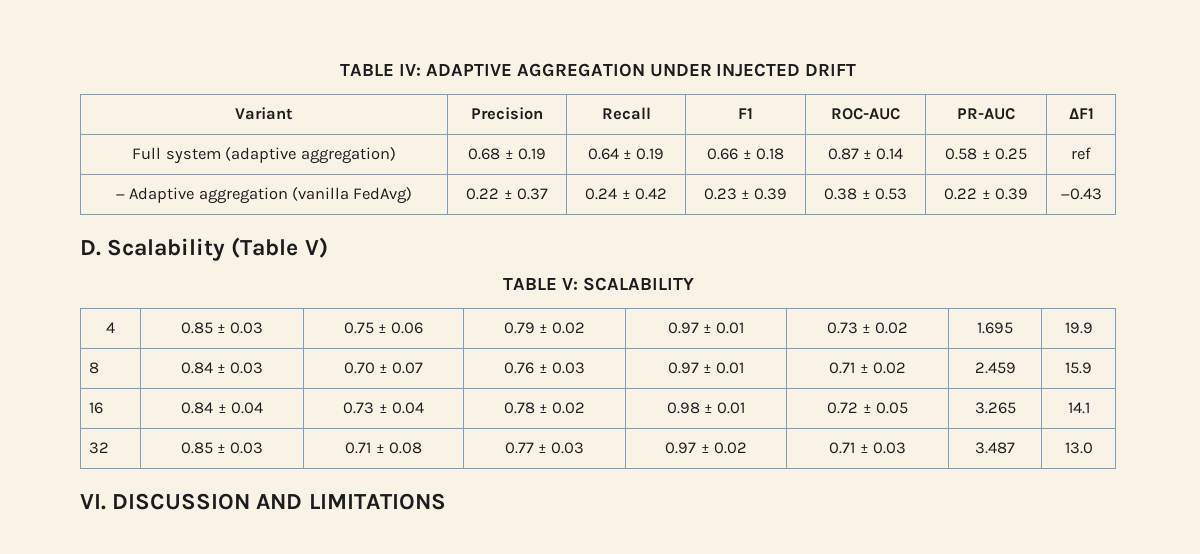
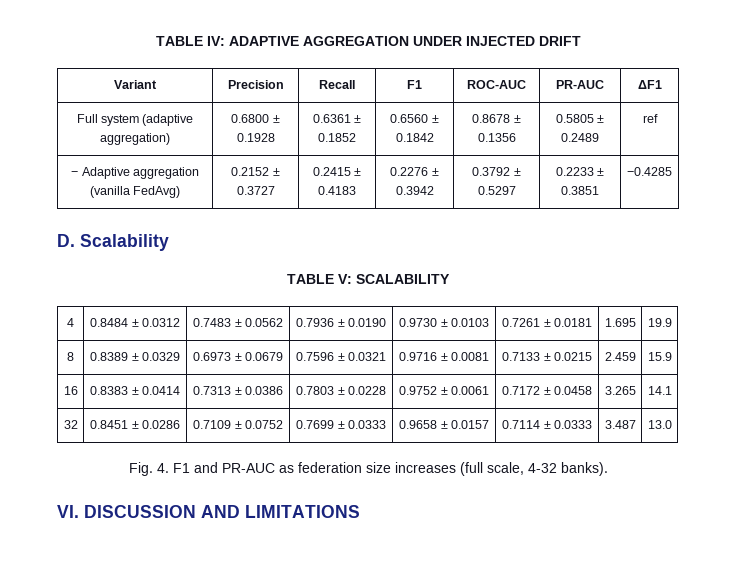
[468,148,546,160] [587,148,665,160] [707,148,784,160] [827,148,904,160] [945,148,1027,160] 0.68 ± 0.19 | 0.64 ± 0.19 | 0.66 ± 0.18 | 0.87 ± 0.14 | 0.58 ± 0.25 -> [231,114,280,123] [236,133,275,142] [312,114,362,123] [318,133,356,142] [390,114,439,123] [395,133,434,142] [472,114,521,123] [477,133,516,142] [555,114,605,123] [561,133,599,142] 0.6800 ± 0.1928 | 0.6361 ± 0.1852 | 0.6560 ± 0.1842 | 0.8678 ± 0.1356 | 0.5805 ± 0.2489
[466,188,548,200] [585,188,667,200] [703,188,788,200] [824,188,907,200] [944,188,1028,200] [1060,188,1102,200] 0.22 ± 0.37 | 0.24 ± 0.42 | 0.23 ± 0.39 | 0.38 ± 0.53 | 0.22 ± 0.39 | −0.43 -> [231,167,280,176] [236,186,275,195] [312,167,362,176] [318,186,356,195] [390,167,439,176] [395,186,434,195] [472,167,521,176] [477,186,516,195] [555,167,605,176] [561,186,599,195] [627,167,672,176] 0.2152 ± 0.3727 | 0.2415 ± 0.4183 | 0.2276 ± 0.3942 | 0.3792 ± 0.5297 | 0.2233 ± 0.3851 | −0.4285
[231,237,328,258] (Table V) -> (169, 242) none
[180,322,264,334] [343,322,424,334] [503,322,586,334] [667,322,745,334] [826,322,909,334] [977,322,1013,334] [1064,322,1093,334] [88,362,99,374] [180,362,264,374] [343,362,424,374] [504,362,585,374] [667,362,745,374] [829,362,906,374] [974,362,1016,374] [1065,362,1092,374] [88,402,103,414] [181,402,263,414] [343,402,424,414] [503,402,586,414] [666,402,746,414] [827,402,908,414] [974,402,1016,414] [1067,402,1090,414] [88,442,109,454] [180,442,264,454] [345,442,422,454] [504,442,585,454] [665,442,747,454] [829,442,906,454] [975,442,1015,454] [1064,442,1093,454] 0.85 ± 0.03 | 0.75 ± 0.06 | 0.79 ± 0.02 | 0.97 ± 0.01 | 0.73 ± 0.02 | 1.695 | 19.9 // 8 | 0.84 ± 0.03 | 0.70 ± 0.07 | 0.76 ± 0.03 | 0.97 ± 0.01 | 0.71 ± 0.02 | 2.459 | 15.9 // 16 | 0.84 ± 0.04 | 0.73 ± 0.04 | 0.78 ± 0.02 | 0.98 ± 0.01 | 0.72 ± 0.05 | 3.265 | 14.1 // 32 | 0.85 ± 0.03 | 0.71 ± 0.08 | 0.77 ± 0.03 | 0.97 ± 0.02 | 0.71 ± 0.03 | 3.487 | 13.0 -> [90,318,180,327] [193,318,283,327] [296,318,386,327] [399,318,489,327] [502,318,592,327] [604,318,636,327] [647,318,672,327] [67,352,74,361] [90,352,180,361] [193,352,283,361] [296,352,386,361] [399,352,489,361] [502,352,592,361] [604,352,636,361] [647,352,672,361] [63,386,78,395] [90,386,180,395] [193,386,283,395] [296,386,386,395] [399,386,489,395] [502,386,592,395] [604,386,636,395] [647,386,672,395] [63,420,78,429] [90,420,180,429] [193,420,283,429] [296,420,386,429] [399,420,489,429] [502,420,592,429] [604,420,636,429] [647,420,672,429] [128,462,608,476] 0.8484 ± 0.0312 | 0.7483 ± 0.0562 | 0.7936 ± 0.0190 | 0.9730 ± 0.0103 | 0.7261 ± 0.0181 | 1.695 | 19.9 // 8 | 0.8389 ± 0.0329 | 0.6973 ± 0.0679 | 0.7596 ± 0.0321 | 0.9716 ± 0.0081 | 0.7133 ± 0.0215 | 2.459 | 15.9 // 16 | 0.8383 ± 0.0414 | 0.7313 ± 0.0386 | 0.7803 ± 0.0228 | 0.9752 ± 0.0061 | 0.7172 ± 0.0458 | 3.265 | 14.1 // 32 | 0.8451 ± 0.0286 | 0.7109 ± 0.0752 | 0.7699 ± 0.0333 | 0.9658 ± 0.0157 | 0.7114 ± 0.0333 | 3.487 | 13.0 // Fig. 4. F1 and PR-AUC as federation size increases (full scale, 4-32 banks).

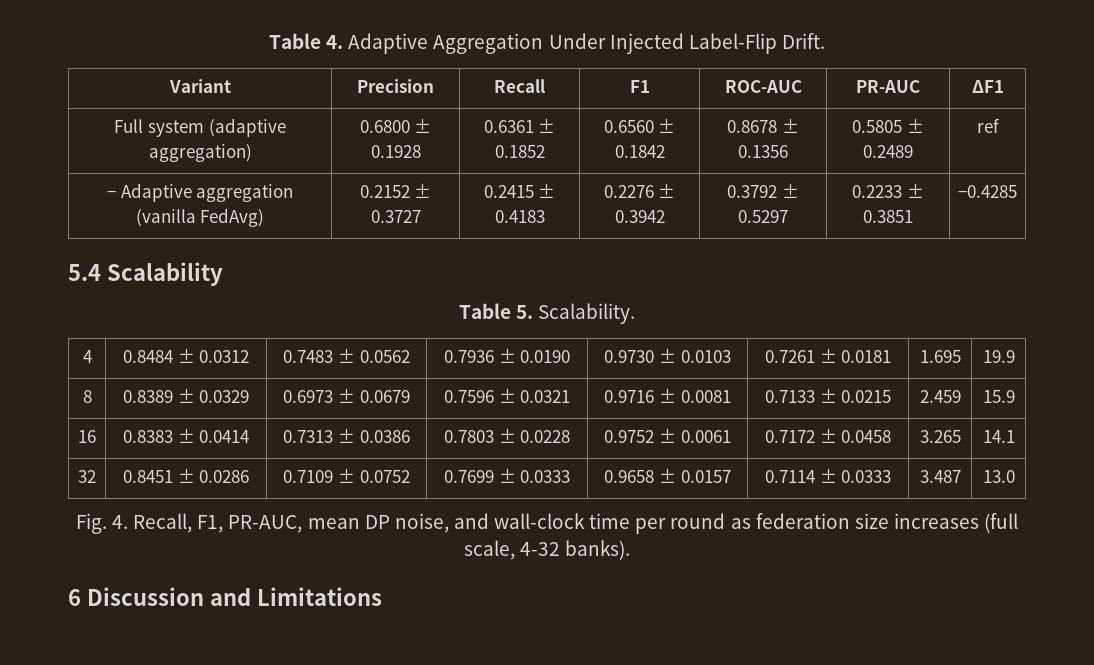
[155,36,581,46] TABLE IV: ADAPTIVE AGGREGATION UNDER INJECTED DRIFT -> [269,33,825,54] Table 4. Adaptive Aggregation Under Injected Label-Flip Drift.
[57,234,75,247] D. -> [68,264,101,281] 5.4
[287,274,450,284] TABLE V: SCALABILITY -> [458,303,636,324] Table 5. Scalability.
[172,462,275,473] F1 and PR-AUC -> [133,513,726,534] Recall, F1, PR-AUC, mean DP noise, and wall-clock time per round
[57,505,360,518] VI. DISCUSSION AND LIMITATIONS -> [68,587,382,606] 6 Discussion and Limitations

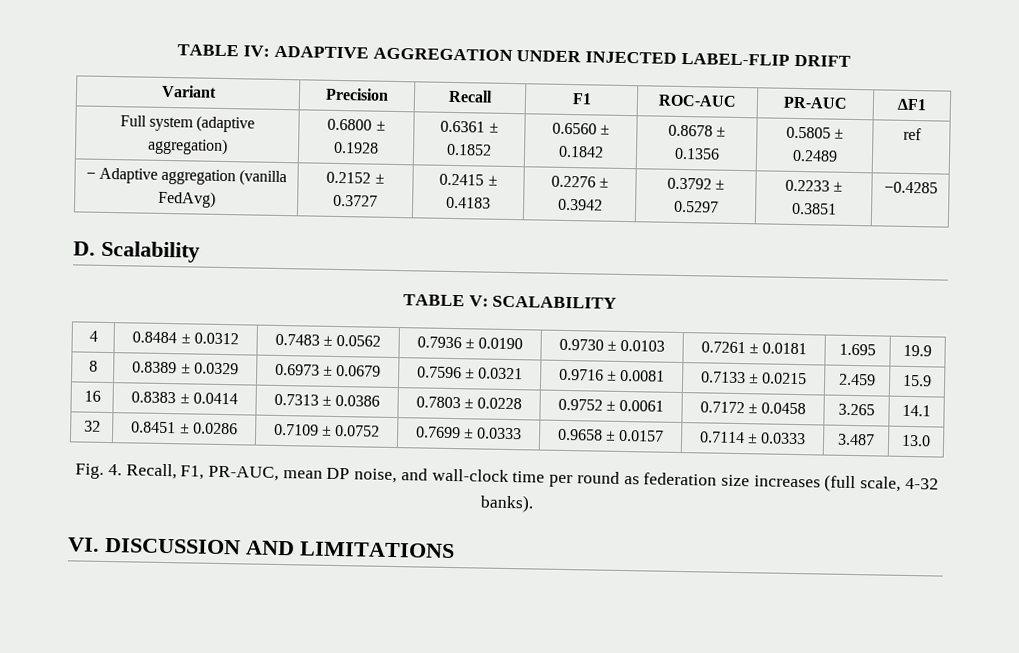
[269,33,825,54] Table 4. Adaptive Aggregation Under Injected Label-Flip Drift. -> [177,44,851,67] TABLE IV: ADAPTIVE AGGREGATION UNDER INJECTED LABEL-FLIP DRIFT
[68,264,101,281] 5.4 -> [73,241,96,256] D.
[458,303,636,324] Table 5. Scalability. -> [402,294,618,309] TABLE V: SCALABILITY
[68,587,382,606] 6 Discussion and Limitations -> [68,537,455,559] VI. DISCUSSION AND LIMITATIONS

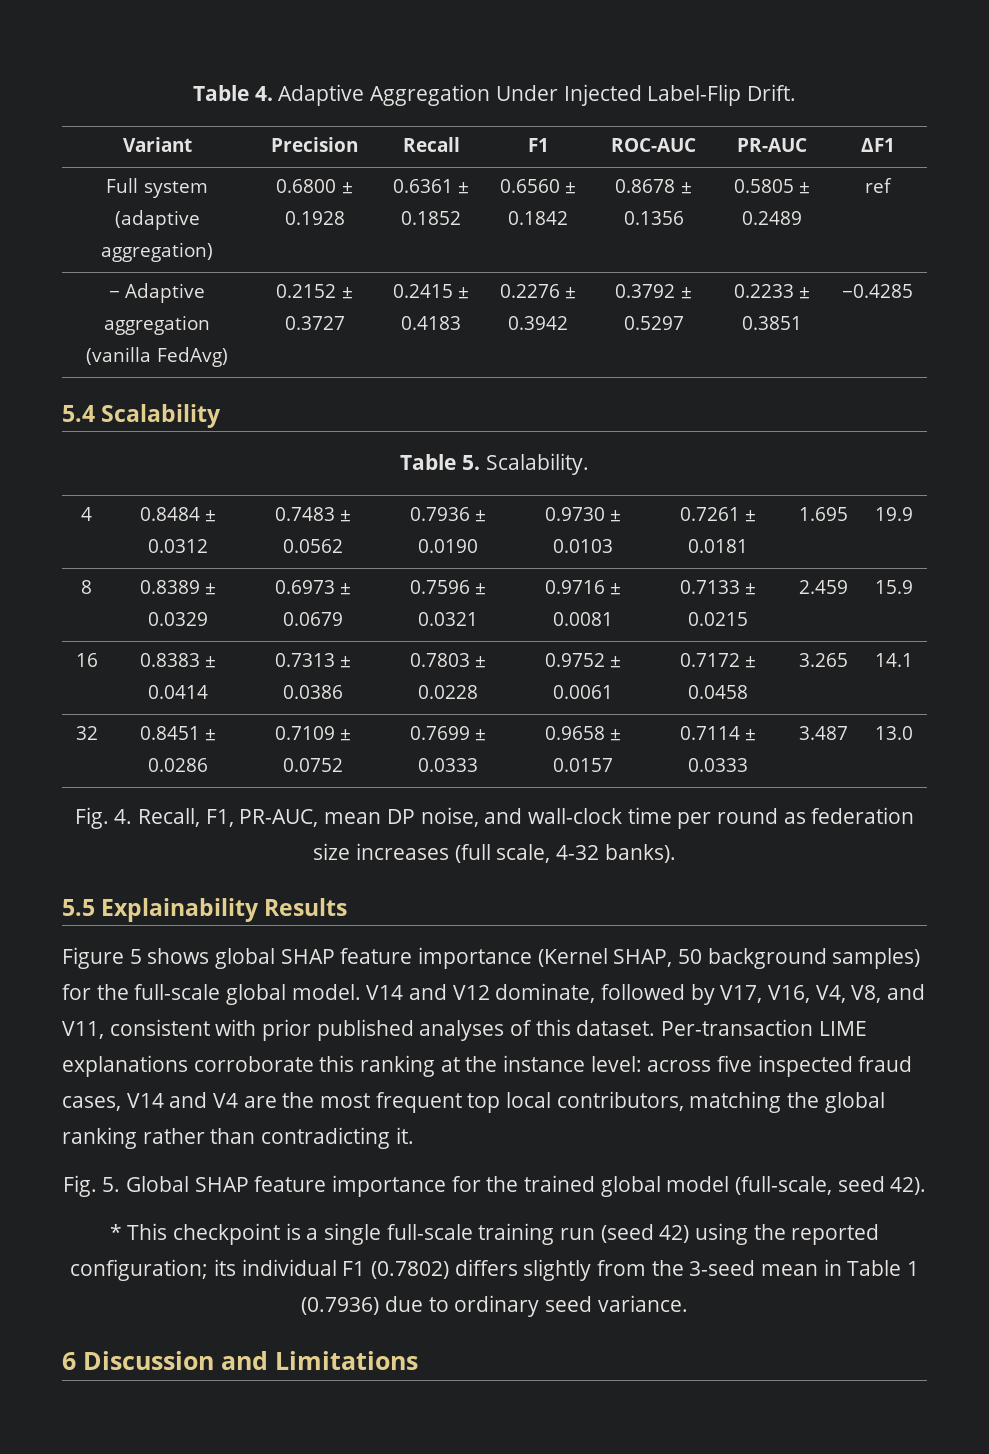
[177,44,851,67] TABLE IV: ADAPTIVE AGGREGATION UNDER INJECTED LABEL-FLIP DRIFT -> [193,84,796,106] Table 4. Adaptive Aggregation Under Injected Label-Flip Drift.
[73,241,96,256] D. -> [62,405,95,422] 5.4
[402,294,618,309] TABLE V: SCALABILITY -> [400,453,589,475] Table 5. Scalability.
[68,537,455,559] VI. DISCUSSION AND LIMITATIONS -> [62,898,348,922] [62,947,921,969] [62,983,926,1005] [62,1019,867,1041] [62,1055,913,1077] [62,1091,885,1113] [62,1127,414,1149] [62,1175,927,1197] [109,1223,880,1245] [70,1259,919,1281] [301,1295,688,1317] [62,1351,418,1370] 5.5 Explainability Results // Figure 5 shows global SHAP feature importance (Kernel SHAP, 50 background samples) for the full-scale global model. V14 and V12 dominate, followed by V17, V16, V4, V8, and V11, consistent with prior published analyses of this dataset. Per-transaction LIME explanations corroborate this ranking at the instance level: across five inspected fraud cases, V14 and V4 are the most frequent top local contributors, matching the global ranking rather than contradicting it. // Fig. 5. Global SHAP feature importance for the trained global model (full-scale, seed 42). // * This checkpoint is a single full-scale training run (seed 42) using the reported configuration; its individual F1 (0.7802) differs slightly from the 3-seed mean in Table 1 (0.7936) due to ordinary seed variance. // 6 Discussion and Limitations

